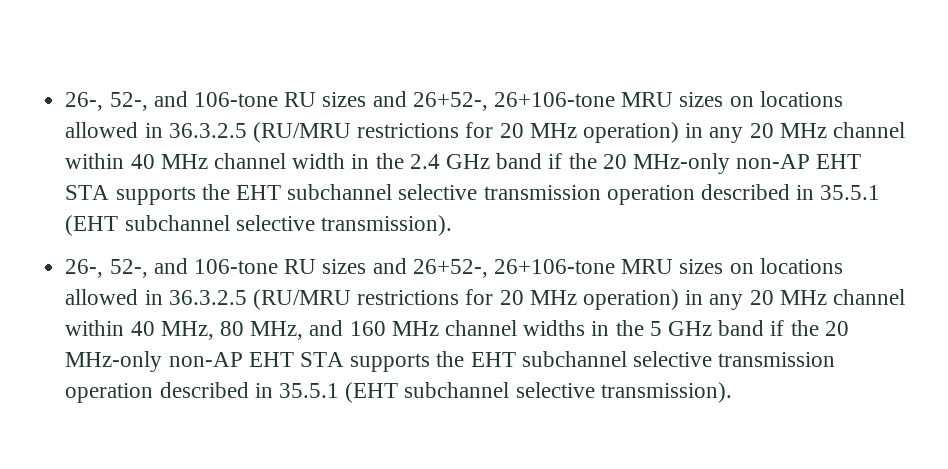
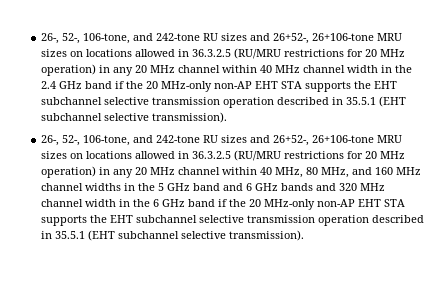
[65,91,278,111] 26-, 52-, and 106-tone -> [41,33,201,44] 26-, 52-, 106-tone, and 242-tone
[153,258,278,274] and 106-tone -> [83,135,201,146] 106-tone, and 242-tone
(765, 328) none -> [223,183,386,191] [41,199,216,207] and 6 GHz bands and 320 MHz channel width in the 6 GHz band

